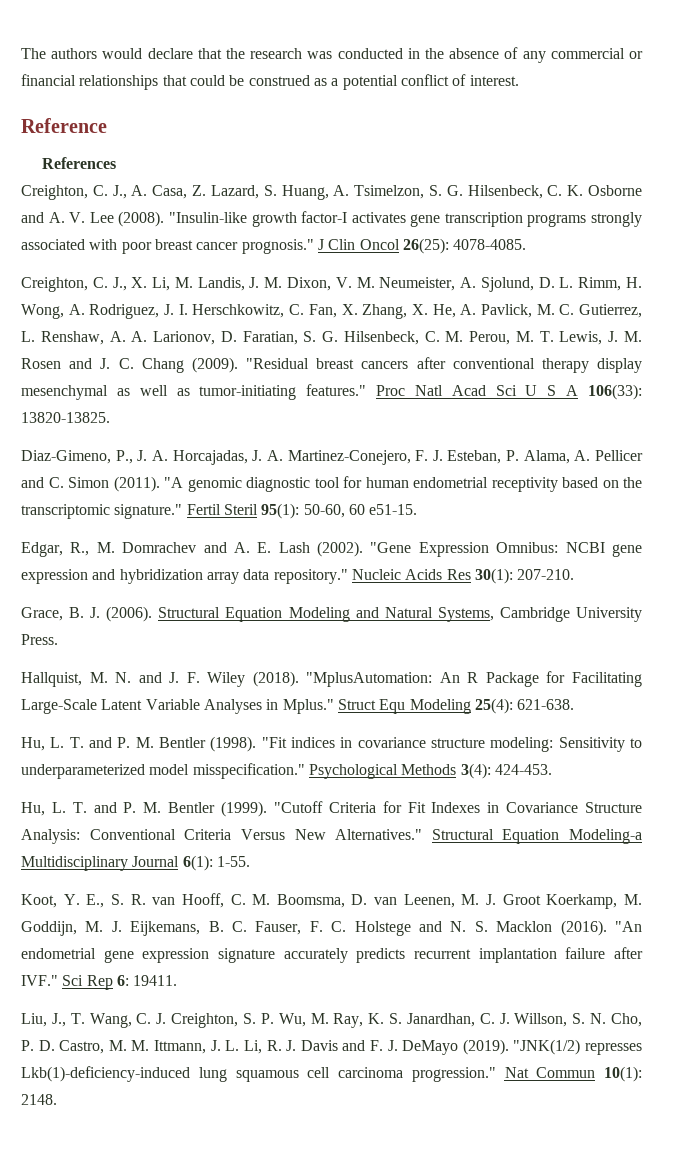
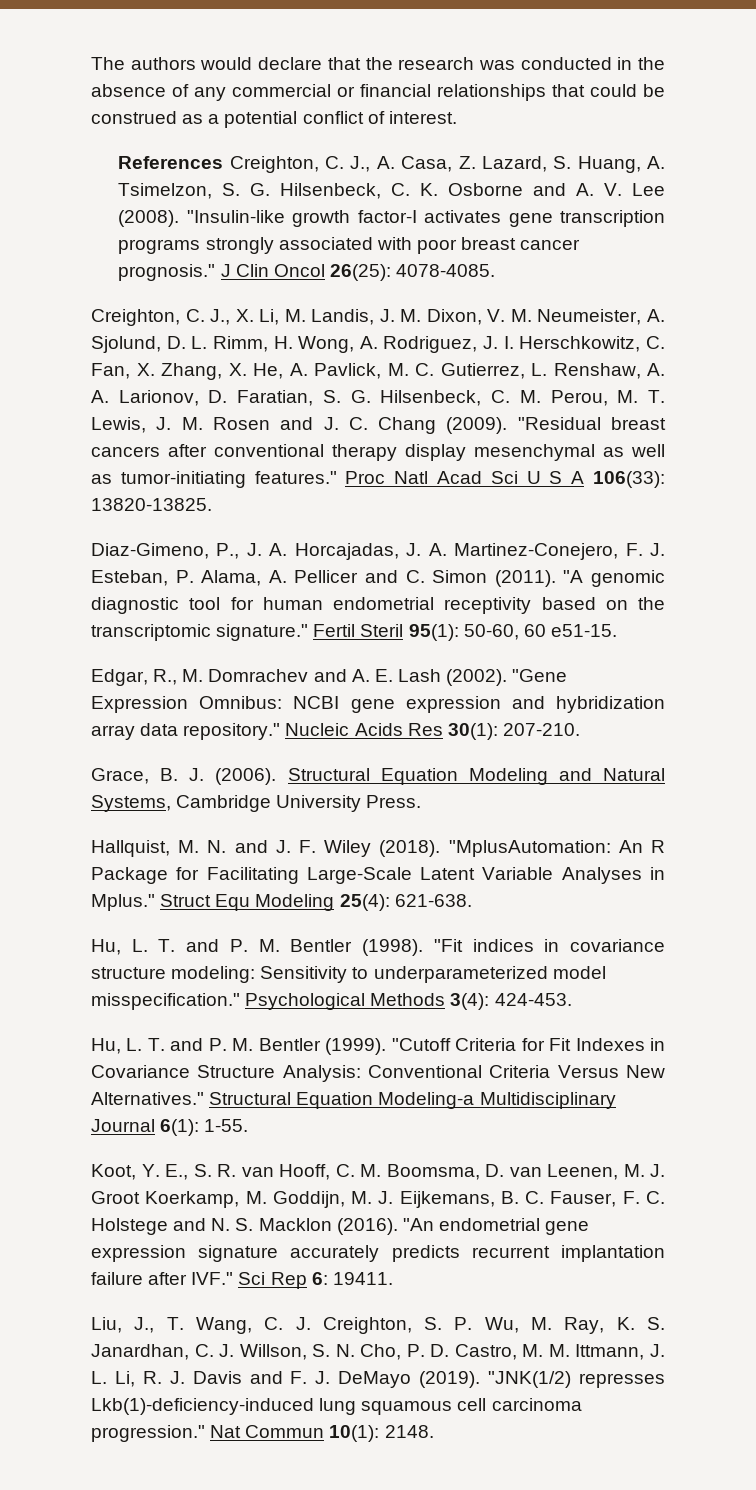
[21,118,107,133] // Reference -> (457, 117) none
(116, 163) // -> (224, 162) none

